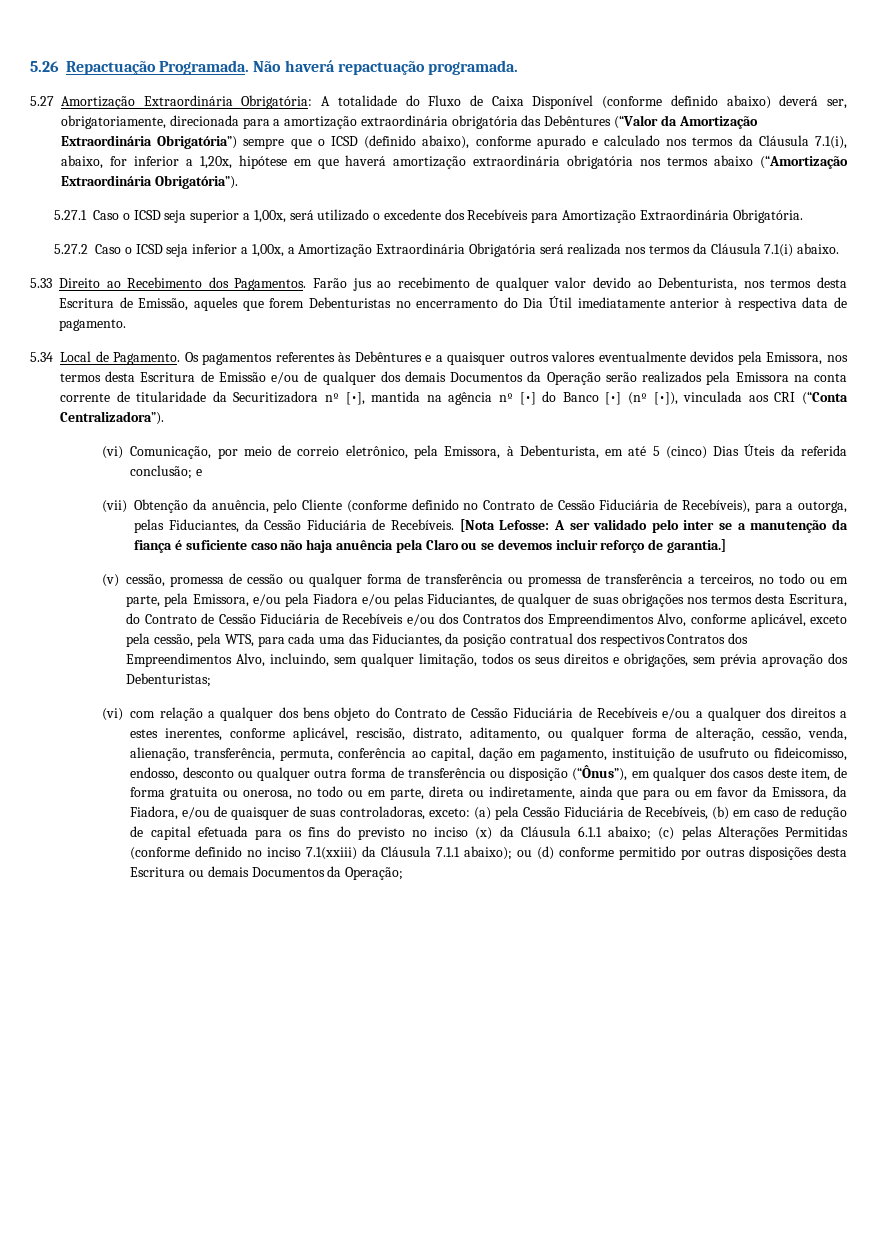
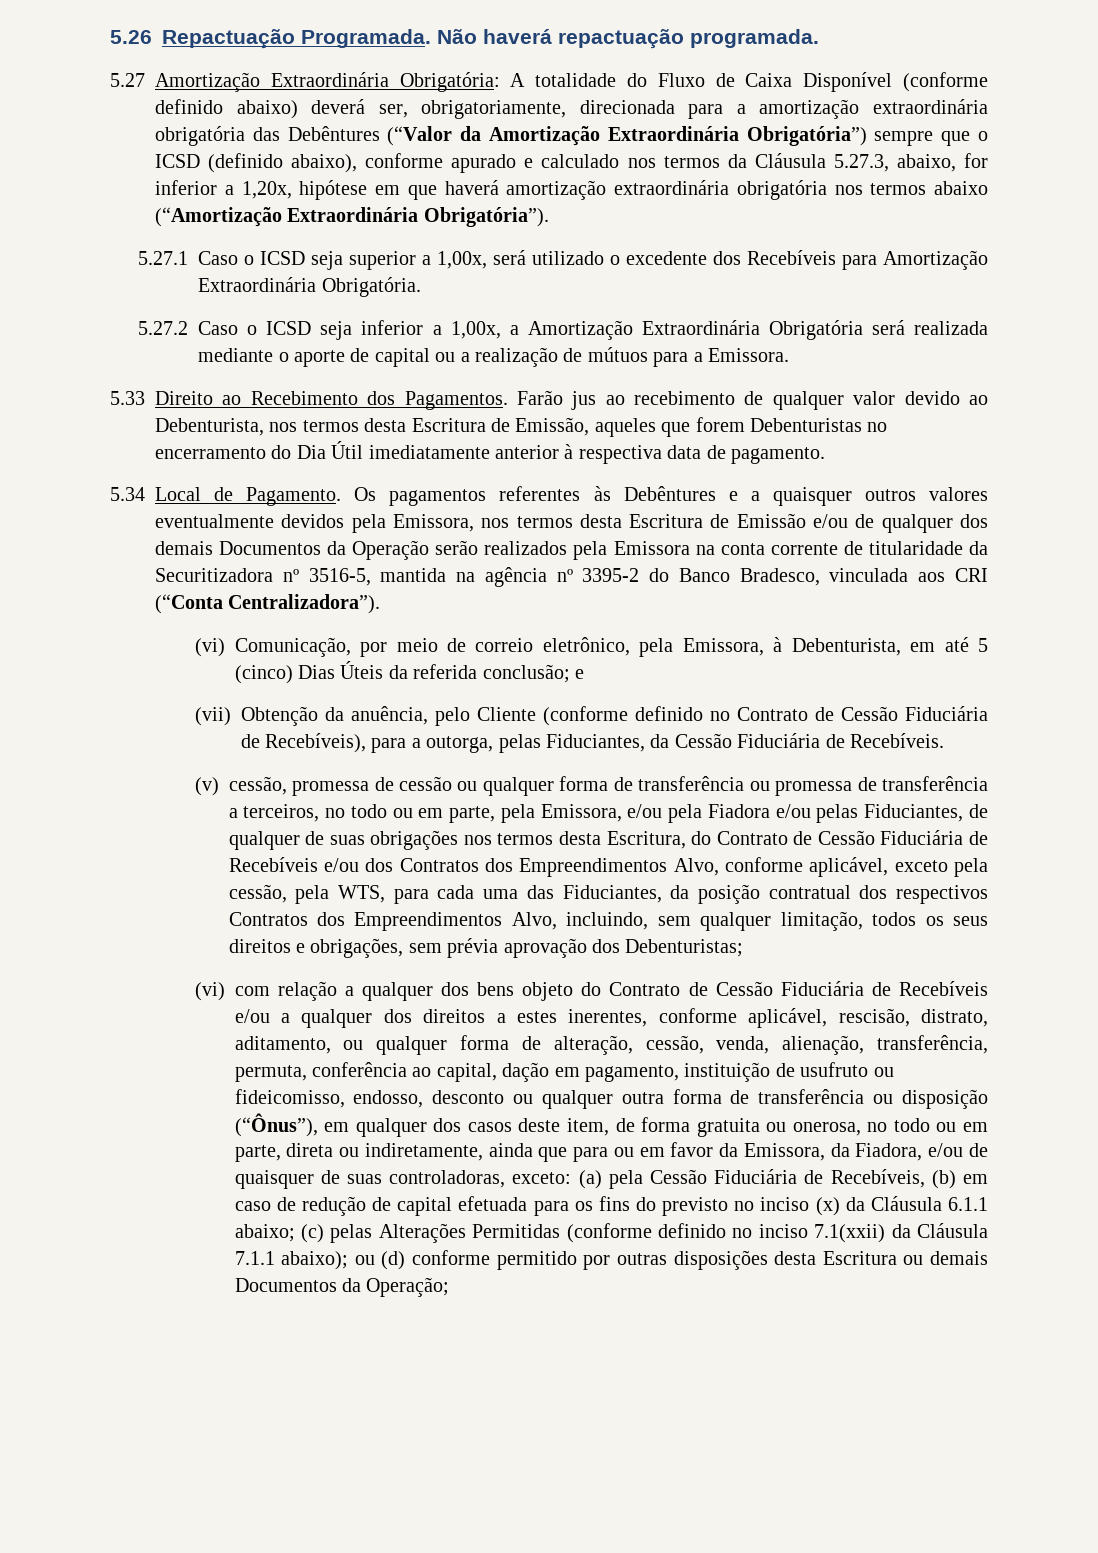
[815,136,847,149] 7.1(i), -> [833,154,889,172] 5.27.3,
[625,243,840,257] nos termos da Cláusula 7.1(i) abaixo. -> [198,347,790,367] mediante o aporte de capital ou a realização de mútuos para a Emissora.
[345,392,365,405] [•], -> [308,568,371,586] 3516-5,
[519,392,536,405] [•] -> [582,568,640,582] 3395-2
[605,392,678,405] [•] (nº [•]), -> [739,568,820,586] Bradesco,
[459,519,849,533] [134,539,726,553] [Nota Lefosse: A ser validado pelo inter se a manutenção da fiança é suficiente caso não haja anuência pela Claro ou se devemos incluir reforço de garantia.] -> (945, 740) none
[306,847,358,860] 7.1(xxiii) -> [814,1224,886,1243] 7.1(xxii)

